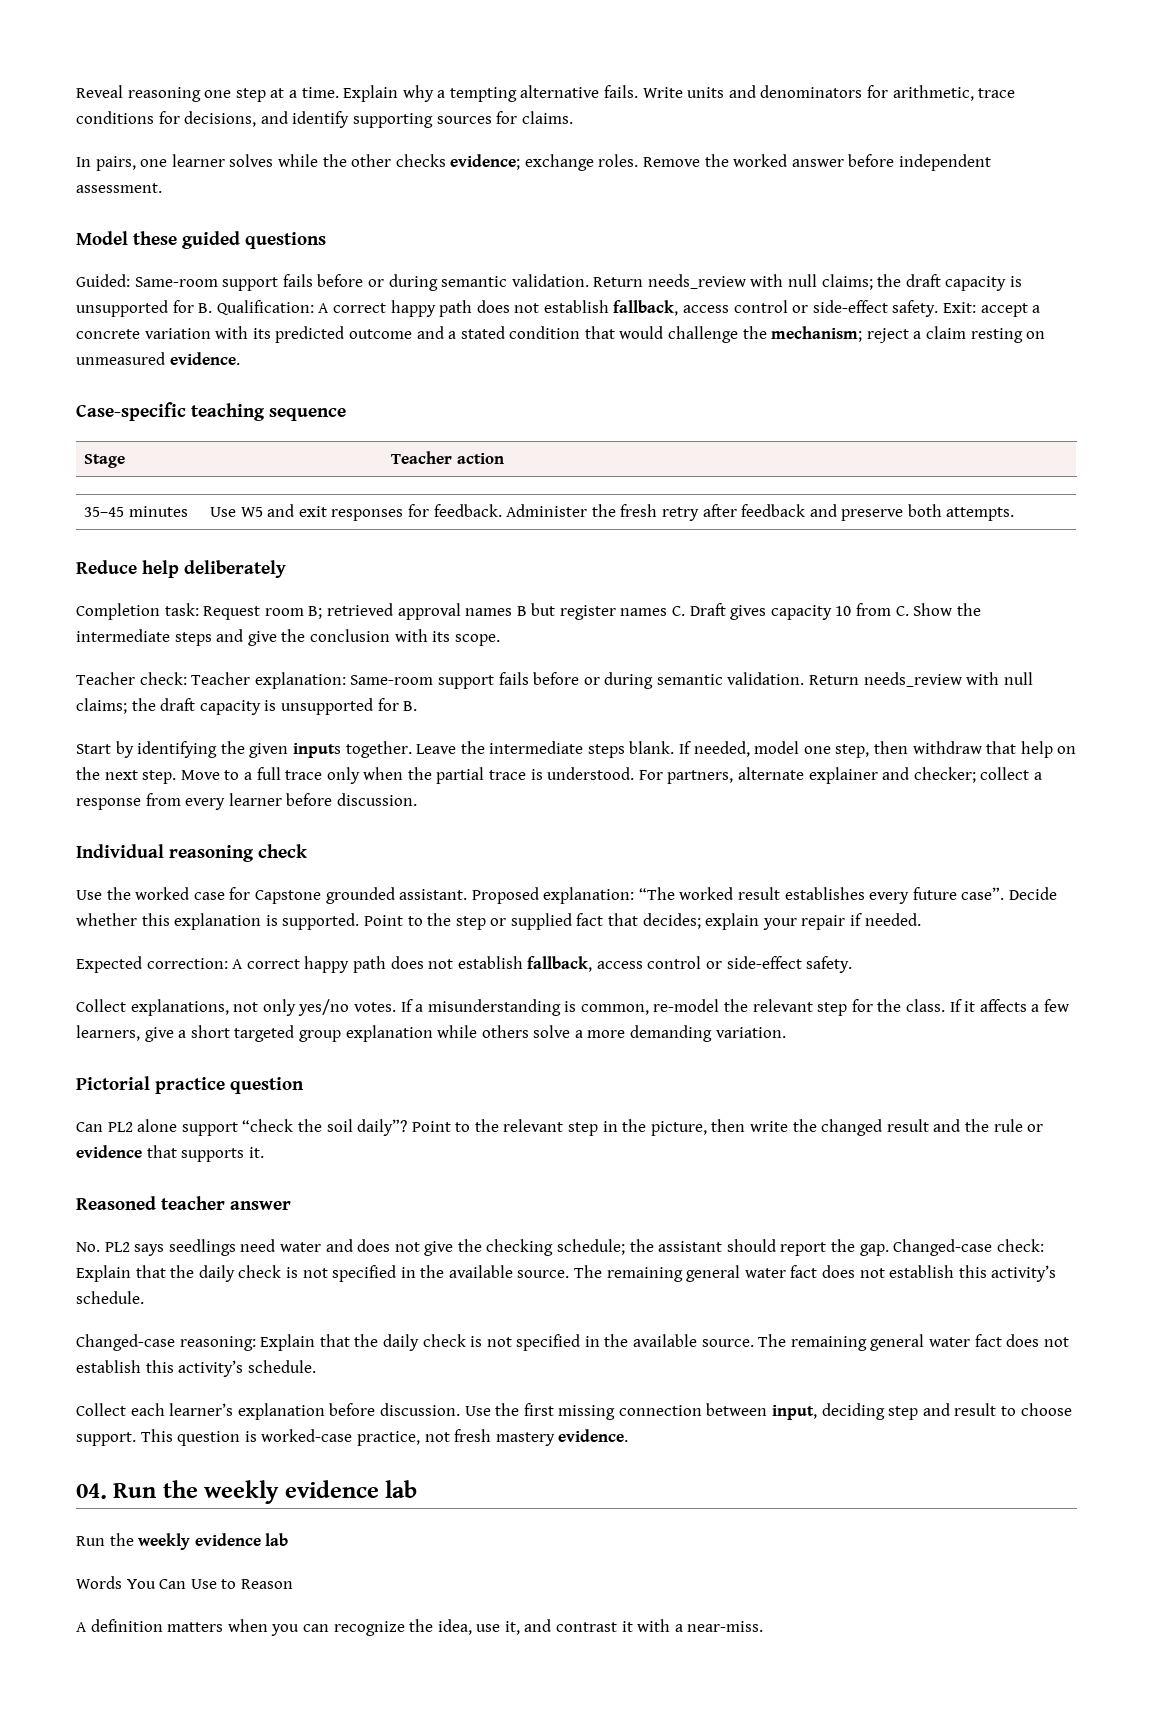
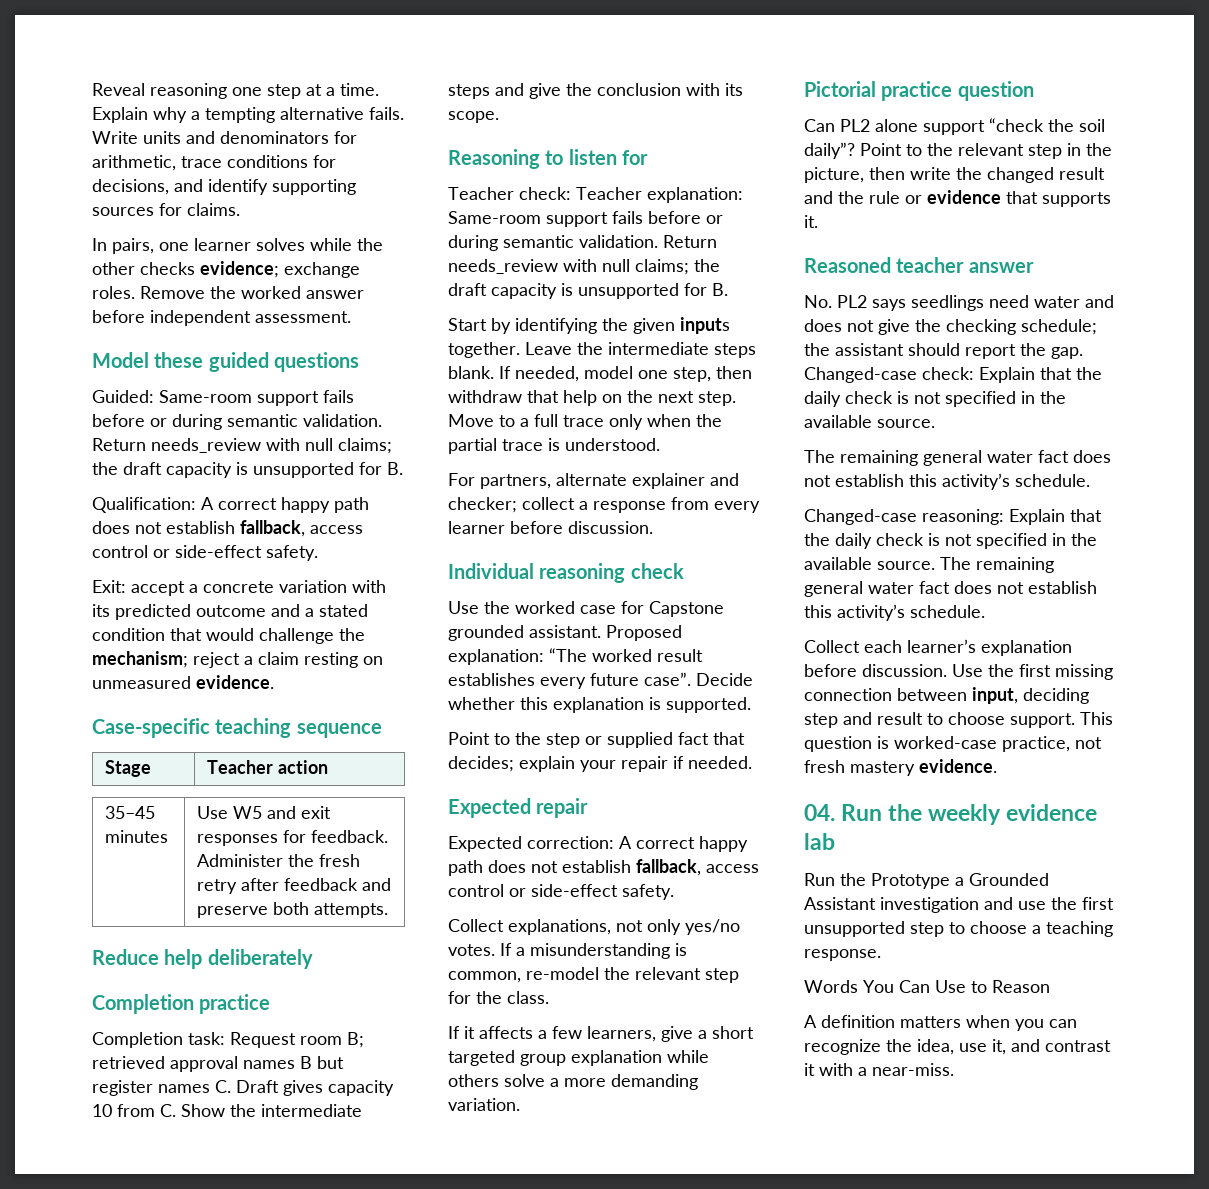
(213, 308) none -> (403, 468) //
(939, 308) none -> (318, 553) //
(287, 569) none -> [92,994,271,1014] // Completion practice
(500, 640) none -> [448,149,648,169] // Reasoning to listen for
(635, 773) none -> (660, 444) //
(360, 921) none -> (751, 705) //
(921, 919) none -> [448,798,589,818] // Expected repair
(946, 1005) none -> (549, 997) //
(570, 1274) none -> (935, 423) //
[138,1533,289,1550] weekly evidence lab -> [871,873,1049,889] [804,897,1114,913] [804,921,1113,937] [804,949,881,961] Prototype a Grounded Assistant investigation and use the first unsupported step to choose a teaching response.

